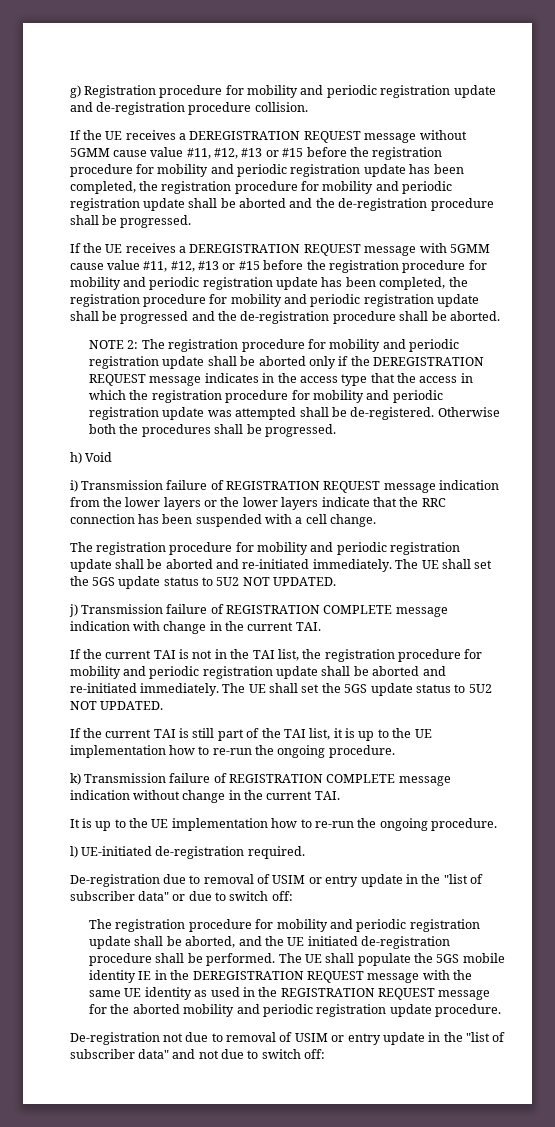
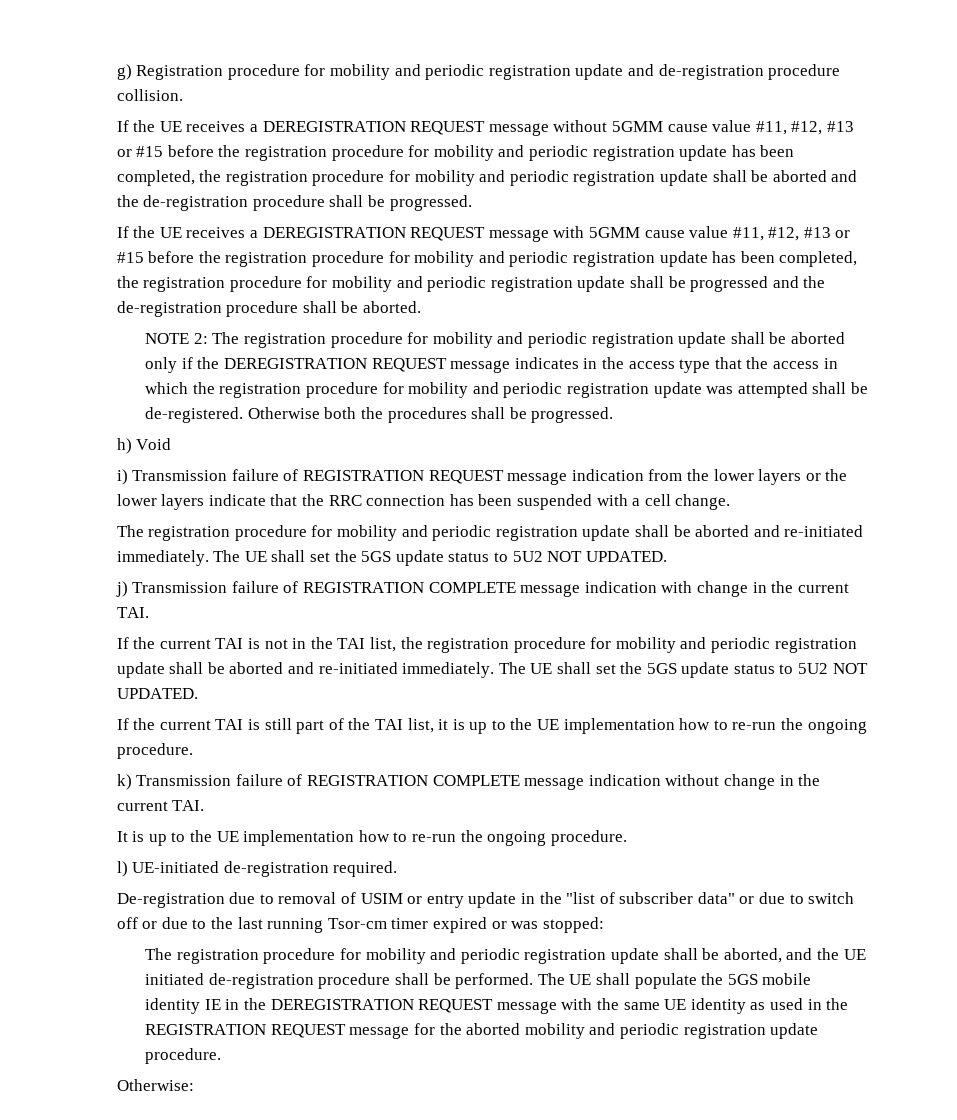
[271,891,293,901] off: -> [116,917,604,933] off or due to the last running Tsor-cm timer expired or was stopped:
[69,1032,506,1045] [69,1049,326,1059] De-registration not due to removal of USIM or entry update in the "list of subscriber data" and not due to switch off: -> [116,1079,194,1091] Otherwise:

